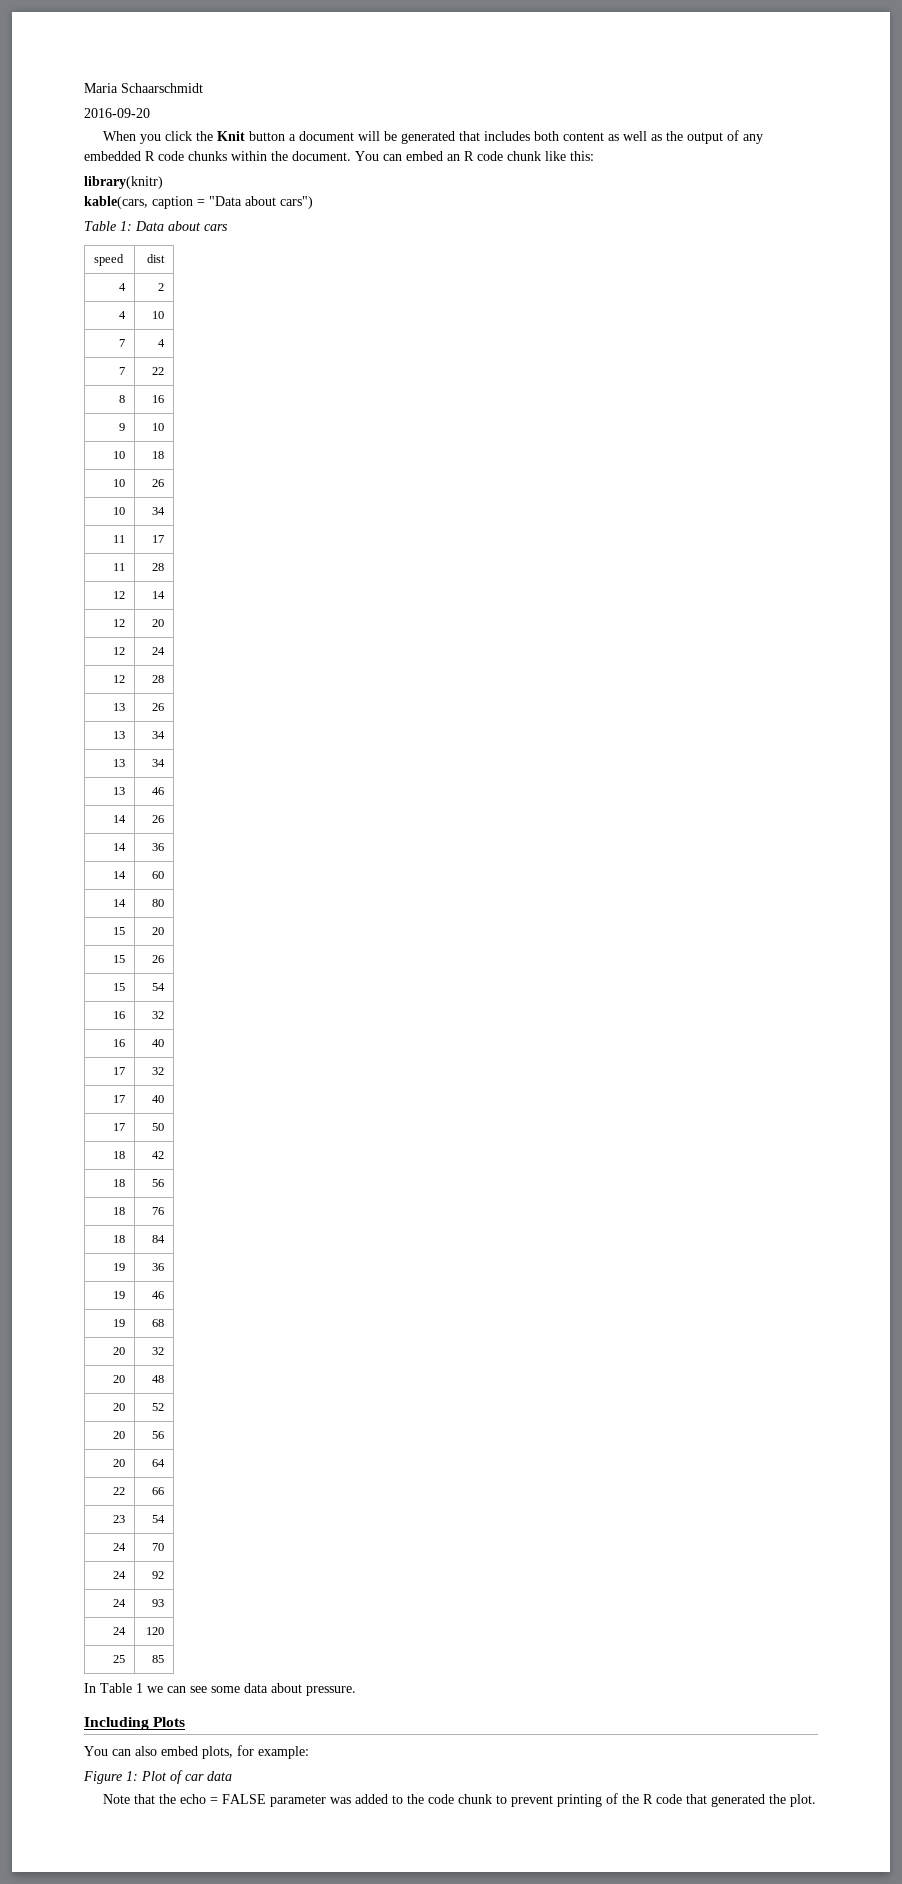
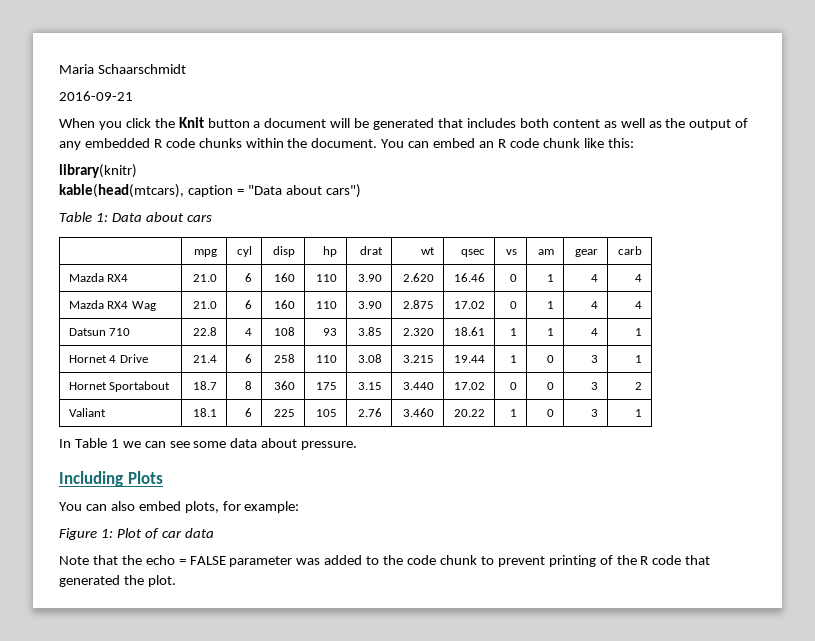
[84,108,150,118] 2016-09-20 -> [59,91,133,101] 2016-09-21
[84,196,148,209] kable(cars, -> [59,184,184,198] kable(head(mtcars),
[94,254,125,266] [146,254,165,263] [118,283,126,291] [157,283,164,291] [118,311,126,319] [151,311,164,319] [118,339,125,347] [157,339,165,347] [118,367,125,375] [151,367,164,375] [118,395,125,403] [151,395,164,403] [118,423,125,431] [151,423,164,431] [112,451,125,459] [151,451,164,459] [112,479,125,487] [151,479,164,487] [112,507,125,515] [151,507,165,515] [112,535,125,543] [151,535,164,543] [112,563,125,571] [151,563,164,571] [112,591,125,599] [151,591,165,599] [112,619,125,627] [151,619,164,627] [112,647,125,655] [151,647,165,655] [112,675,125,683] [151,675,164,683] [112,703,125,711] [151,703,164,711] [112,731,125,739] [151,731,165,739] [112,759,125,767] [151,759,165,767] [112,787,125,795] [151,787,164,795] [112,815,126,823] [151,815,164,823] [112,843,126,851] [151,843,164,851] [112,871,126,879] [151,871,164,879] [112,899,126,907] [151,899,164,907] [112,927,125,935] [151,927,164,935] [112,955,125,963] [151,955,164,963] [112,983,125,991] [151,983,165,991] [112,1011,125,1019] [151,1011,164,1019] [112,1039,125,1047] [151,1039,164,1047] [112,1067,125,1075] [151,1067,164,1075] [112,1095,125,1103] [151,1095,164,1103] [112,1123,125,1131] [151,1123,164,1131] [112,1151,125,1159] [151,1151,164,1159] [112,1179,125,1187] [151,1179,164,1187] [112,1207,125,1215] [151,1207,164,1215] [112,1235,125,1243] [151,1235,165,1243] [112,1263,125,1271] [151,1263,164,1271] [112,1291,125,1299] [151,1291,164,1299] [112,1319,125,1327] [151,1319,164,1327] [112,1347,125,1355] [151,1347,164,1355] [112,1375,125,1383] [151,1375,164,1383] [112,1403,125,1411] [151,1403,164,1411] [112,1431,125,1439] [151,1431,164,1439] [112,1459,125,1467] [151,1459,165,1467] [112,1487,125,1495] [151,1487,164,1495] [112,1515,125,1523] [151,1515,165,1523] [112,1543,126,1551] [151,1543,164,1551] [112,1571,126,1579] [151,1571,164,1579] [112,1599,126,1607] [151,1599,164,1607] [112,1627,126,1635] [145,1627,164,1635] [112,1655,125,1663] [151,1655,164,1663] speed | dist // 4 | 2 // 4 | 10 // 7 | 4 // 7 | 22 // 8 | 16 // 9 | 10 // 10 | 18 // 10 | 26 // 10 | 34 // 11 | 17 // 11 | 28 // 12 | 14 // 12 | 20 // 12 | 24 // 12 | 28 // 13 | 26 // 13 | 34 // 13 | 34 // 13 | 46 // 14 | 26 // 14 | 36 // 14 | 60 // 14 | 80 // 15 | 20 // 15 | 26 // 15 | 54 // 16 | 32 // 16 | 40 // 17 | 32 // 17 | 40 // 17 | 50 // 18 | 42 // 18 | 56 // 18 | 76 // 18 | 84 // 19 | 36 // 19 | 46 // 19 | 68 // 20 | 32 // 20 | 48 // 20 | 52 // 20 | 56 // 20 | 64 // 22 | 66 // 23 | 54 // 24 | 70 // 24 | 92 // 24 | 93 // 24 | 120 // 25 | 85 -> [194,249,218,257] [237,246,253,257] [273,246,296,257] [323,246,338,257] [360,246,384,255] [421,247,436,255] [461,249,486,257] [506,249,518,255] [538,249,555,255] [575,249,599,257] [618,246,643,255] [68,273,129,282] [193,274,218,282] [245,273,253,282] [274,273,296,282] [316,274,338,282] [358,274,383,282] [403,273,435,282] [454,273,486,282] [510,274,518,282] [547,274,555,282] [591,274,599,282] [635,274,643,282] [68,300,156,311] [193,301,218,309] [245,300,253,309] [274,300,296,309] [316,301,338,309] [358,301,383,309] [403,300,435,309] [454,301,486,309] [510,301,518,309] [547,301,555,309] [591,301,599,309] [635,301,643,309] [68,328,131,336] [193,327,218,336] [245,328,253,336] [274,327,296,336] [323,328,338,336] [358,327,383,336] [403,328,435,336] [454,327,486,336] [510,328,518,336] [547,328,555,336] [591,328,599,336] [635,328,643,336] [68,354,148,363] [193,355,218,363] [245,354,253,363] [274,354,296,363] [316,355,338,363] [358,354,383,363] [403,355,435,363] [454,355,486,363] [510,355,518,363] [547,355,555,363] [591,355,599,363] [635,355,643,363] [68,381,171,392] [193,381,218,390] [245,381,253,390] [274,381,296,390] [316,382,338,390] [358,382,383,390] [403,382,435,390] [454,382,486,390] [510,382,518,390] [547,382,555,390] [591,382,599,390] [635,382,643,390] [68,408,106,417] [193,408,218,417] [245,408,253,417] [274,409,296,417] [316,409,338,417] [358,408,383,417] [403,408,435,417] [454,409,486,417] [510,409,518,417] [547,409,555,417] [591,409,599,417] [635,409,643,417] | mpg | cyl | disp | hp | drat | wt | qsec | vs | am | gear | carb // Mazda RX4 | 21.0 | 6 | 160 | 110 | 3.90 | 2.620 | 16.46 | 0 | 1 | 4 | 4 // Mazda RX4 Wag | 21.0 | 6 | 160 | 110 | 3.90 | 2.875 | 17.02 | 0 | 1 | 4 | 4 // Datsun 710 | 22.8 | 4 | 108 | 93 | 3.85 | 2.320 | 18.61 | 1 | 1 | 4 | 1 // Hornet 4 Drive | 21.4 | 6 | 258 | 110 | 3.08 | 3.215 | 19.44 | 1 | 0 | 3 | 1 // Hornet Sportabout | 18.7 | 8 | 360 | 175 | 3.15 | 3.440 | 17.02 | 0 | 0 | 3 | 2 // Valiant | 18.1 | 6 | 225 | 105 | 2.76 | 3.460 | 20.22 | 1 | 0 | 3 | 1

